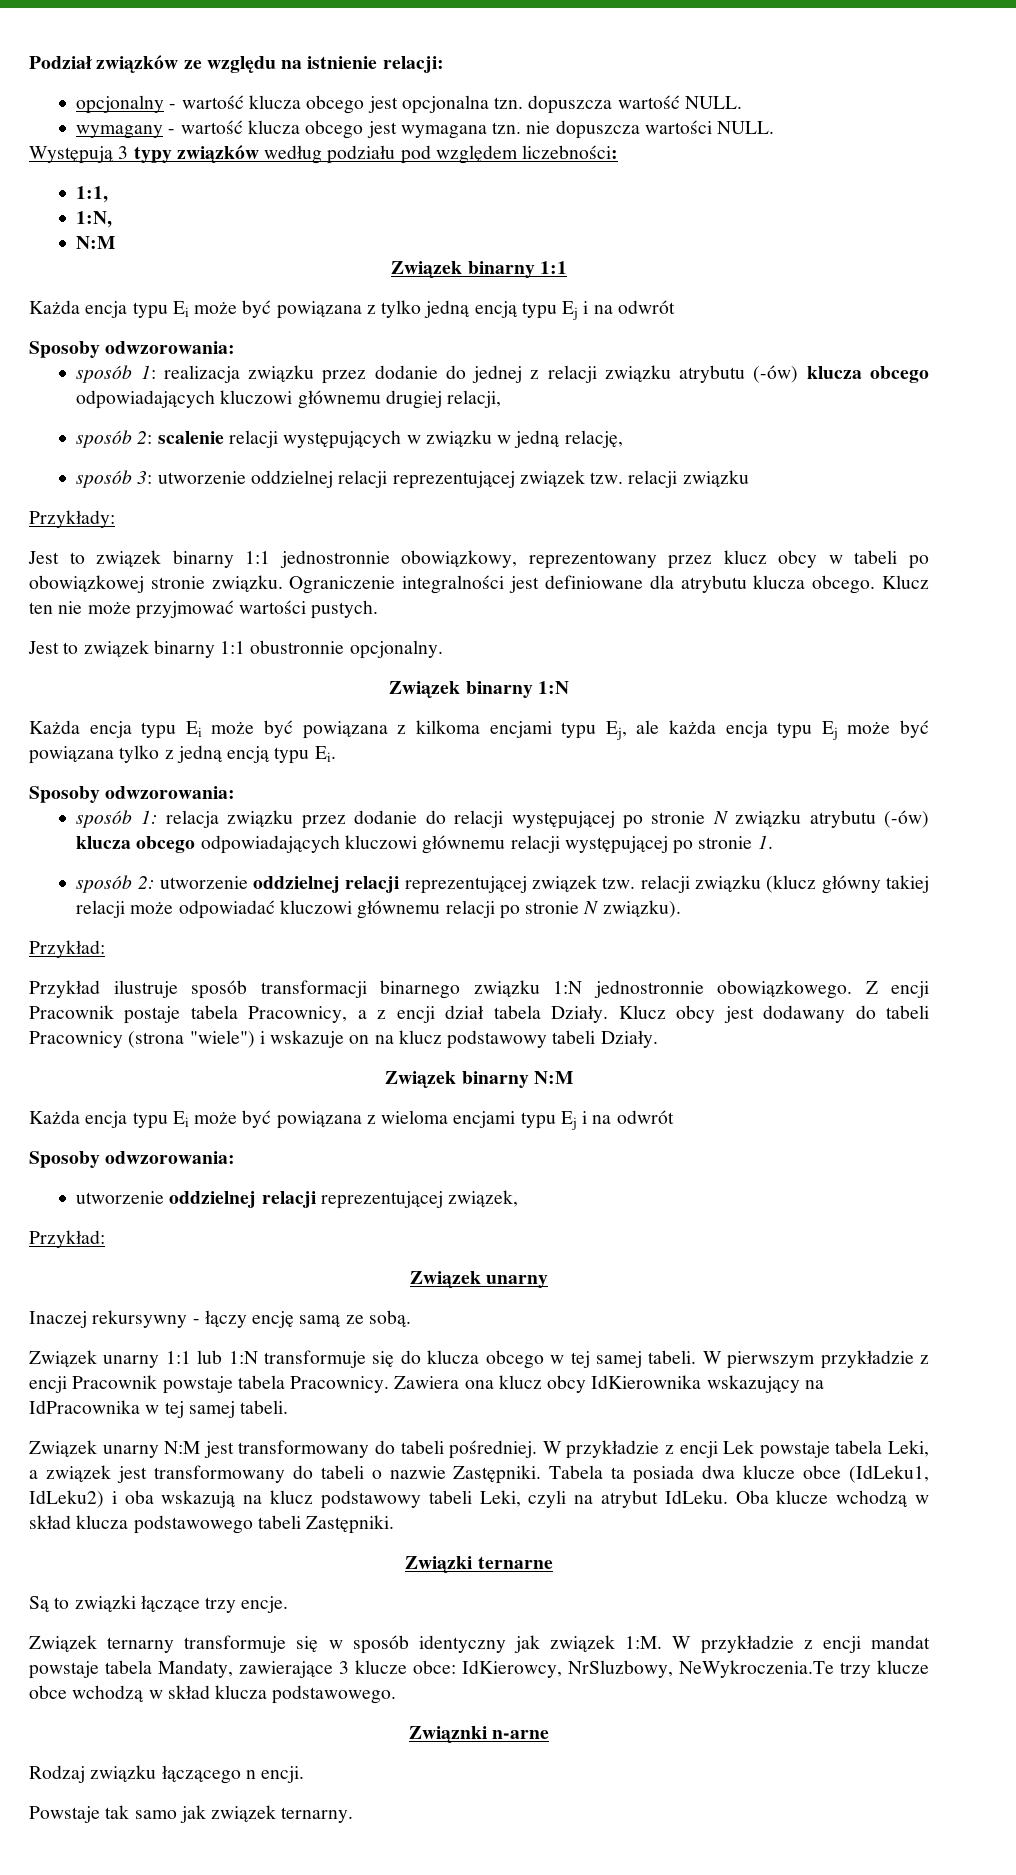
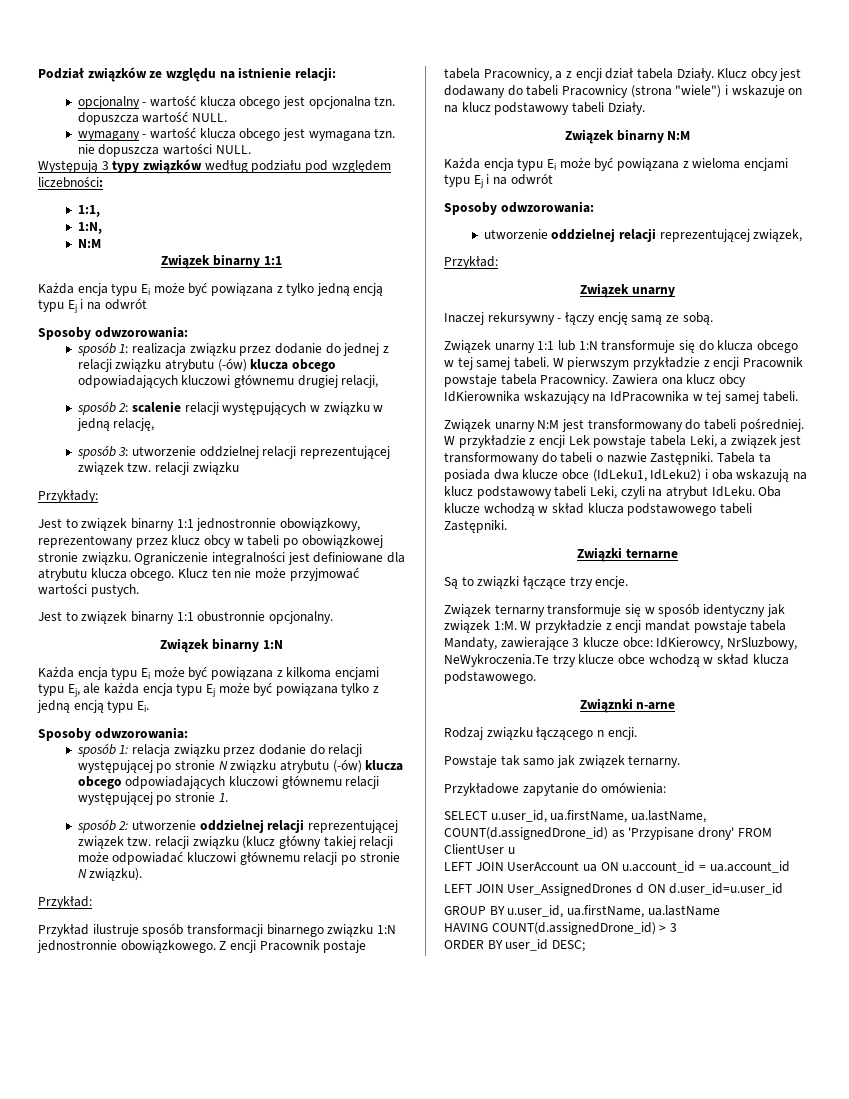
(354, 1815) none -> [444,782,666,796] [444,810,706,823] [444,827,772,840] [444,844,515,854] [444,861,790,873] [444,883,784,896] [444,905,720,918] [444,922,677,935] [444,939,585,952] // Przykładowe zapytanie do omówienia: // SELECT u.user_id, ua.firstName, ua.lastName, COUNT(d.assignedDrone_id) as 'Przypisane drony' FROM ClientUser u // LEFT JOIN UserAccount ua ON u.account_id = ua.account_id // LEFT JOIN User_AssignedDrones d ON d.user_id=u.user_id // GROUP BY u.user_id, ua.firstName, ua.lastName // HAVING COUNT(d.assignedDrone_id) > 3 // ORDER BY user_id DESC;

